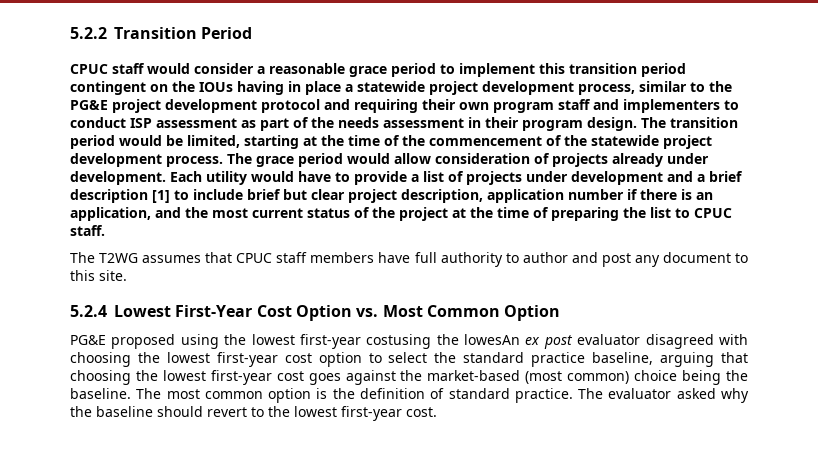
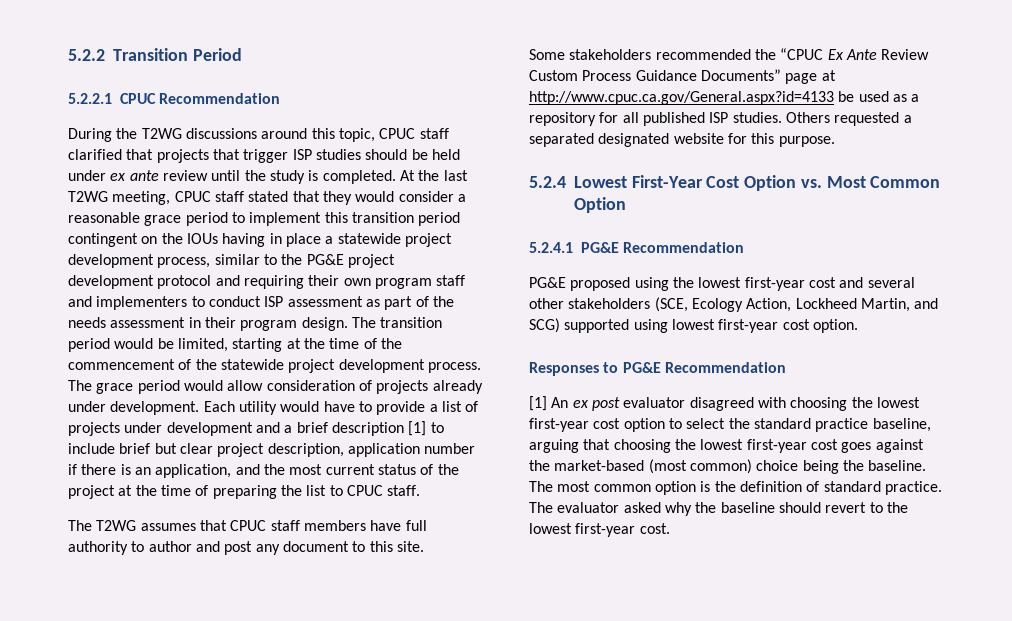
[70,63,145,74] CPUC staff -> [68,93,281,104] [68,128,449,142] [68,149,460,163] [68,170,468,184] [68,191,352,205] 5.2.2.1 CPUC Recommendation // During the T2WG discussions around this topic, CPUC staff clarified that projects that trigger ISP studies should be held under ex ante review until the study is completed. At the last T2WG meeting, CPUC staff stated that they
(127, 275) none -> [529,48,930,60] [529,69,836,84] [529,91,920,105] [529,112,912,126] [529,133,835,147] // Some stakeholders recommended the “CPUC Ex Ante Review Custom Process Guidance Documents” page at http://www.cpuc.ca.gov/General.aspx?id=4133 be used as a repository for all published ISP studies. Others requested a separated designated website for this purpose.
(561, 313) none -> [529,242,745,253] // 5.2.4.1 PG&E Recommendation
[366,334,521,349] costusing the lowesAn -> [808,277,915,288] [529,297,939,312] [529,318,858,333] [529,362,786,376] [529,396,569,411] cost and several other stakeholders (SCE, Ecology Action, Lockheed Martin, and SCG) supported using lowest first-year cost option. // Responses to PG&E Recommendation // [1] An

